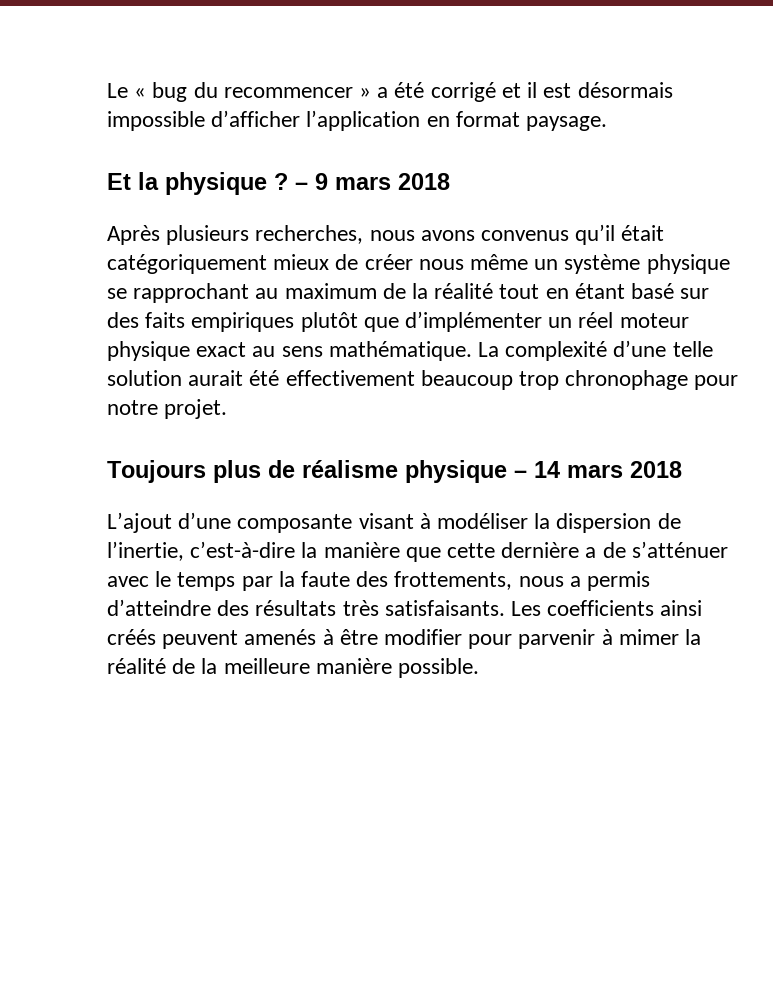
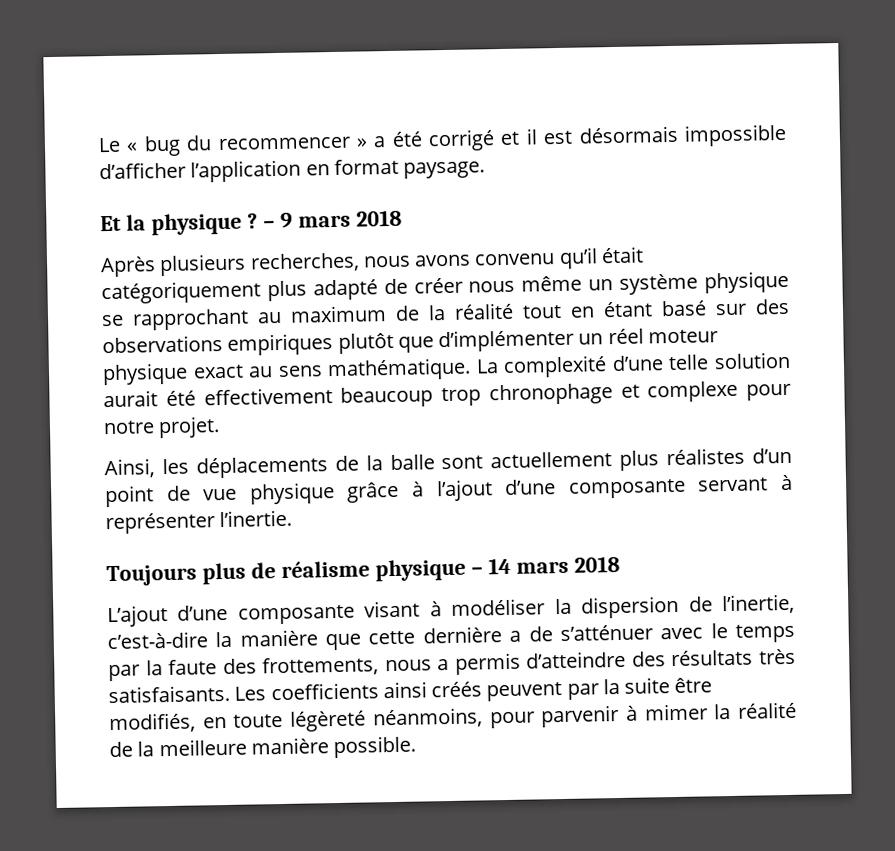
[481,230,570,241] convenus -> [474,253,556,266] convenu
[273,254,330,270] mieux -> [266,279,378,302] plus adapté
[145,312,186,328] faits -> [102,334,223,354] observations
(689, 380) none -> [620,380,739,403] et complexe
(228, 409) none -> [104,447,792,479] [105,474,794,508] [105,509,293,535] // Ainsi, les déplacements de la balle sont actuellement plus réalistes d’un point de vue physique grâce à l’ajout d’une composante servant à représenter l’inertie.
[244,629,463,645] amenés à être modifier -> [566,677,713,700] [109,707,483,734] par la suite être modifiés, en toute légèreté néanmoins,

